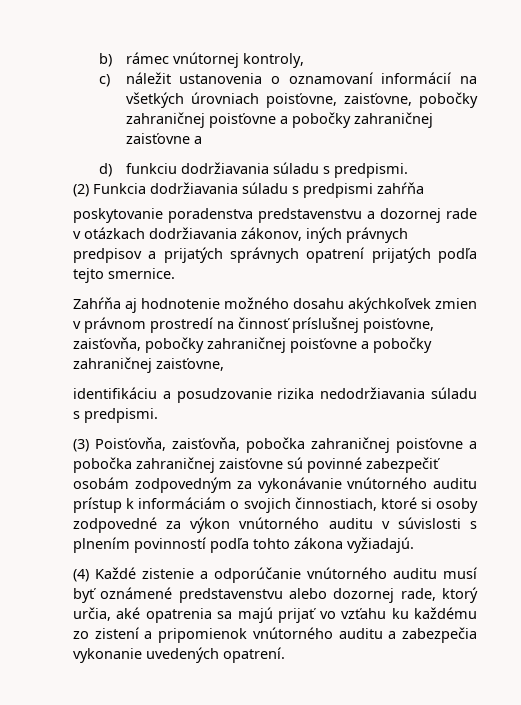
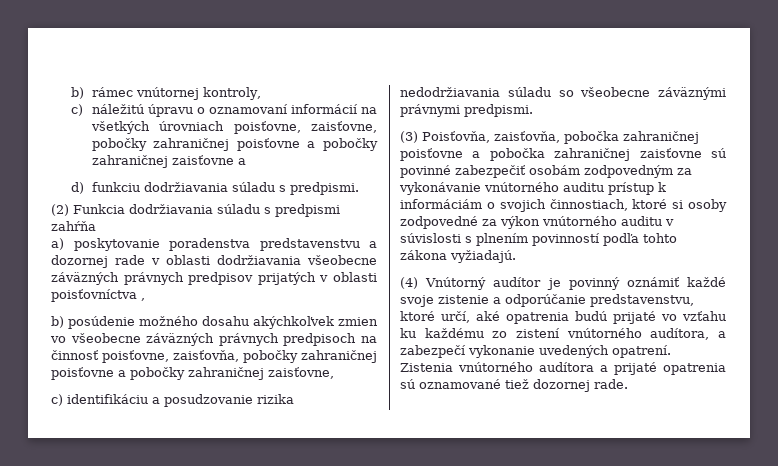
[125,72,263,84] náležit ustanovenia -> [91,104,193,117] náležitú úpravu
(424, 188) none -> [51,238,64,250] a)
[84,227,408,243] [73,247,477,263] [73,268,175,283] [73,297,477,313] [73,317,213,333] otázkach dodržiavania zákonov, iných právnych predpisov a prijatých správnych opatrení prijatých podľa tejto smernice. // Zahŕňa aj hodnotenie možného dosahu akýchkoľvek zmien v právnom prostredí -> [166,255,377,265] [51,272,377,285] [51,289,145,302] [51,316,378,329] [50,333,357,346] oblasti dodržiavania všeobecne záväzných právnych predpisov prijatých v oblasti poisťovníctva , // b) posúdenie možného dosahu akýchkoľvek zmien vo všeobecne záväzných právnych predpisoch
[292,317,359,333] príslušnej -> (99, 355) none
(224, 364) none -> [51,394,63,406] c)
[73,411,80,419] s -> [558,87,726,100] [400,104,460,117] so všeobecne záväznými právnymi
[95,567,477,583] [73,587,478,603] [73,607,317,623] Každé zistenie a odporúčanie vnútorného auditu musí byť oznámené predstavenstvu alebo dozornej rade, ktorý určia, aké opatrenia sa majú prijať -> [425,277,726,290] [400,294,694,307] [400,311,656,324] Vnútorný audítor je povinný oznámiť každé svoje zistenie a odporúčanie predstavenstvu, ktoré určí, aké opatrenia budú prijaté
[144,627,478,643] [73,647,285,663] a pripomienok vnútorného auditu a zabezpečia vykonanie uvedených opatrení. -> [566,328,726,340] [400,345,671,358] [400,362,726,375] [400,379,628,392] vnútorného audítora, a zabezpečí vykonanie uvedených opatrení. Zistenia vnútorného audítora a prijaté opatrenia sú oznamované tiež dozornej rade.

